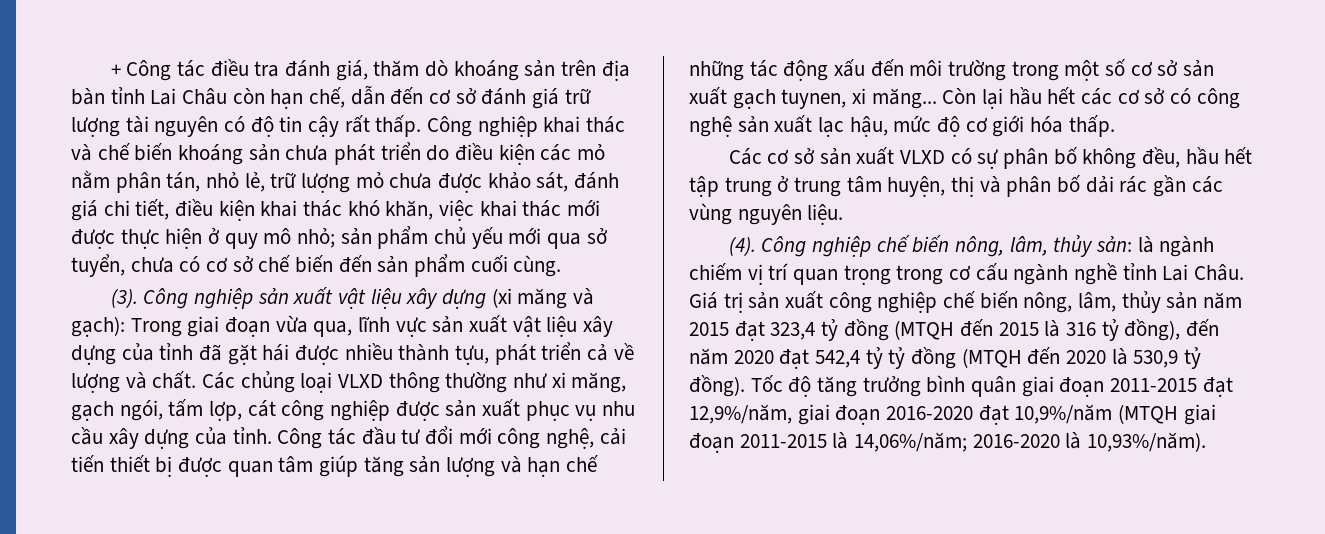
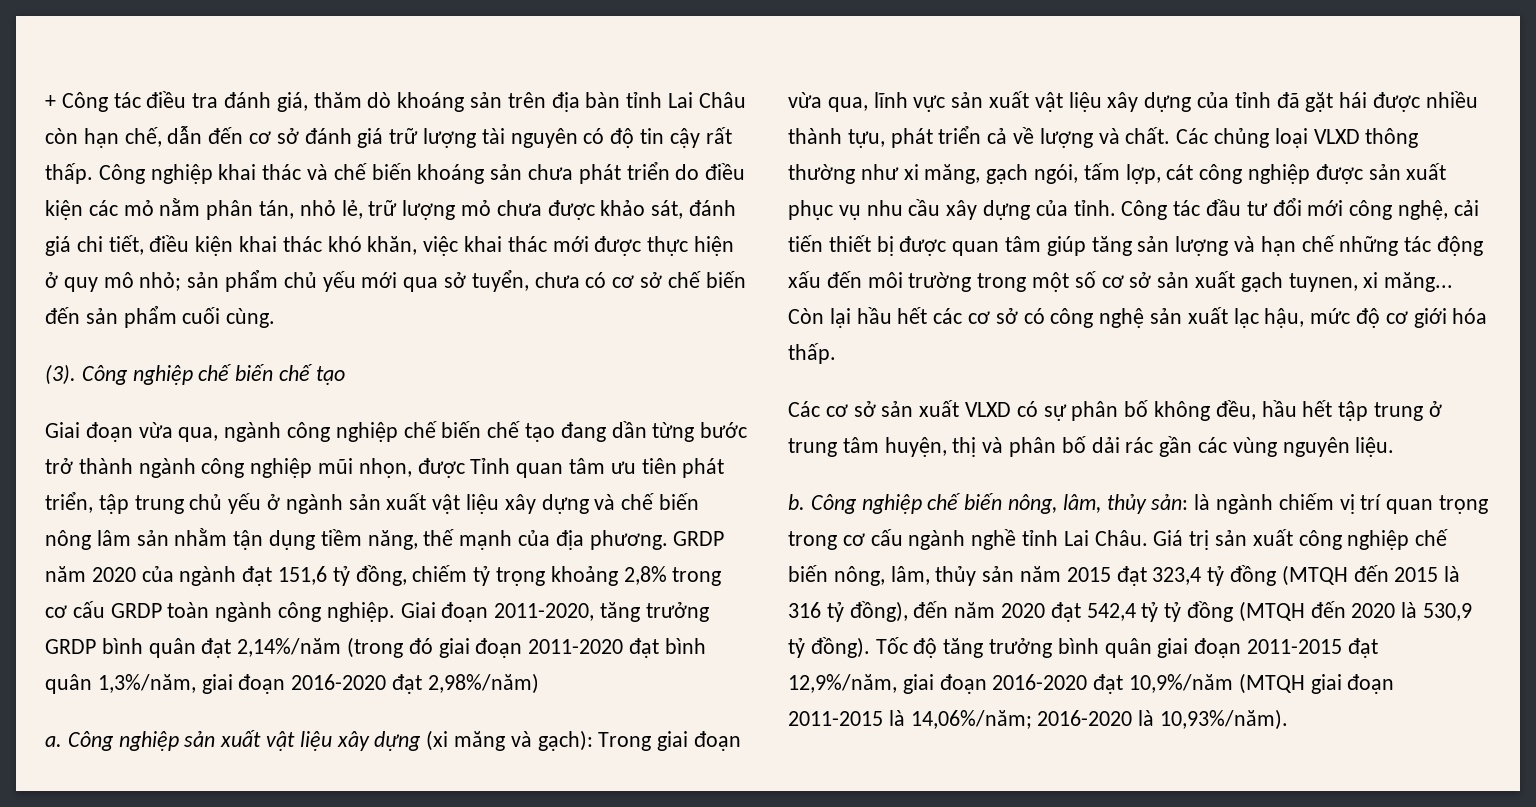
(253, 298) none -> [198,364,345,385] [45,421,748,442] [45,458,725,478] [45,492,700,514] [45,528,725,550] [45,565,722,586] [45,601,709,622] [45,637,706,658] [45,673,539,694] [45,731,179,751] chế biến chế tạo // Giai đoạn vừa qua, ngành công nghiệp chế biến chế tạo đang dần từng bước trở thành ngành công nghiệp mũi nhọn, được Tỉnh quan tâm ưu tiên phát triển, tập trung chủ yếu ở ngành sản xuất vật liệu xây dựng và chế biến nông lâm sản nhằm tận dụng tiềm năng, thế mạnh của địa phương. GRDP năm 2020 của ngành đạt 151,6 tỷ đồng, chiếm tỷ trọng khoảng 2,8% trong cơ cấu GRDP toàn ngành công nghiệp. Giai đoạn 2011-2020, tăng trưởng GRDP bình quân đạt 2,14%/năm (trong đó giai đoạn 2011-2020 đạt bình quân 1,3%/năm, giai đoạn 2016-2020 đạt 2,98%/năm) // a. Công nghiệp
[728,236,756,256] (4). -> [788,494,805,510] b.

